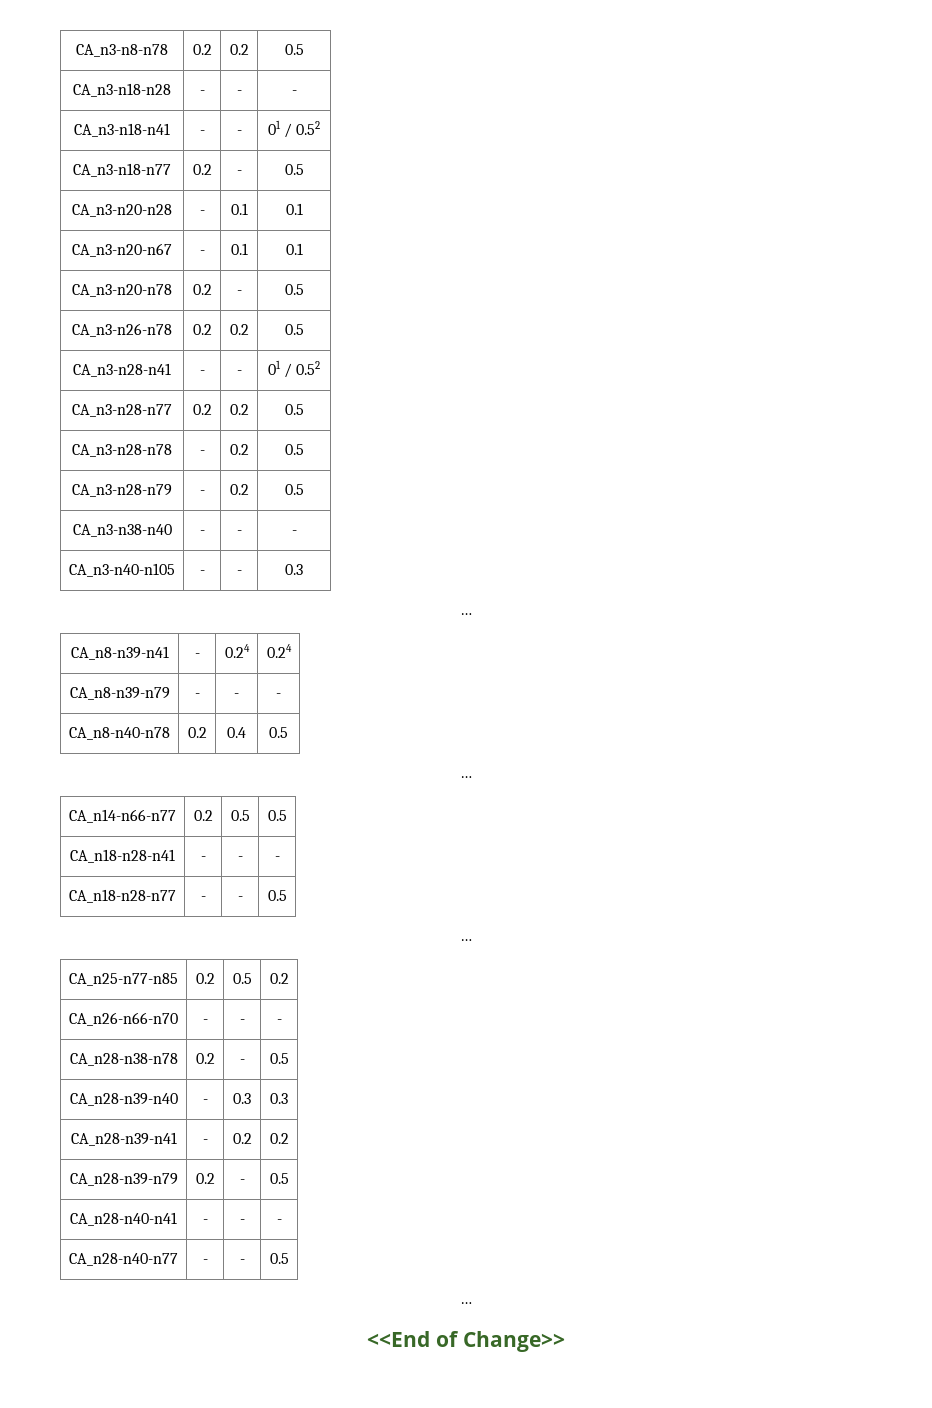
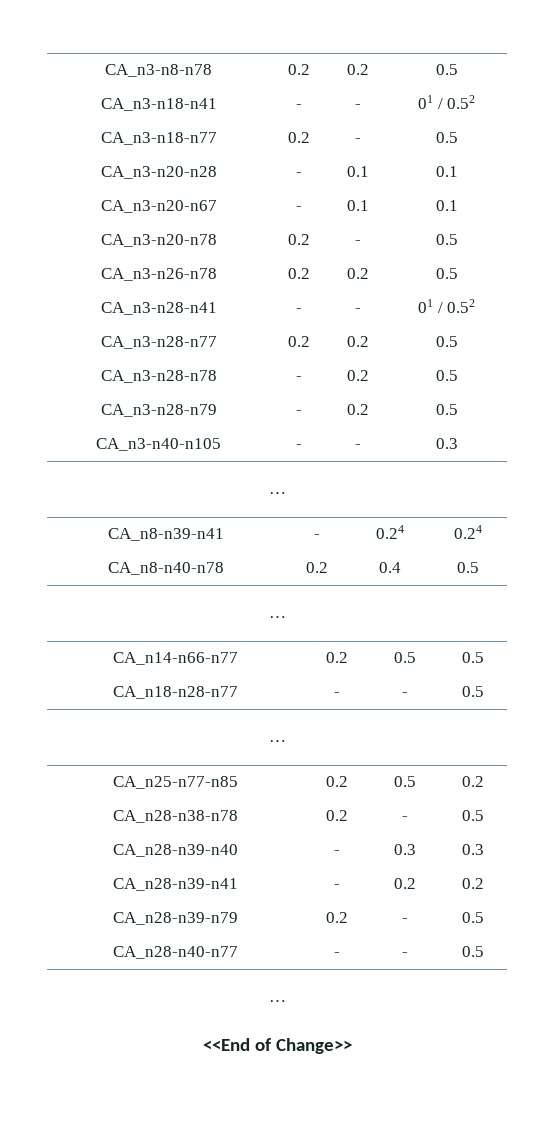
[73,83,171,97] [199,90,205,95] [236,90,242,95] [291,90,297,95] // CA_n3-n18-n28 | - | - | - -> (458, 69) none
[72,524,172,537] [199,530,205,535] [236,530,242,535] [291,530,297,535] // CA_n3-n38-n40 | - | - | - -> (458, 409) none
[69,687,170,700] [194,693,200,698] [234,693,239,698] [276,693,281,698] // CA_n8-n39-n79 | - | - | - -> (482, 532) none
[70,849,175,863] [200,856,206,861] [237,856,243,861] [274,856,280,861] // CA_n18-n28-n41 | - | - | - -> (484, 657) none
[69,1012,178,1026] [202,1019,208,1024] [239,1019,245,1024] [276,1019,282,1024] // CA_n26-n66-n70 | - | - | - -> (484, 781) none
[70,1212,177,1226] [202,1219,208,1224] [239,1219,245,1224] [276,1219,282,1224] // CA_n28-n40-n41 | - | - | - -> (484, 917) none

